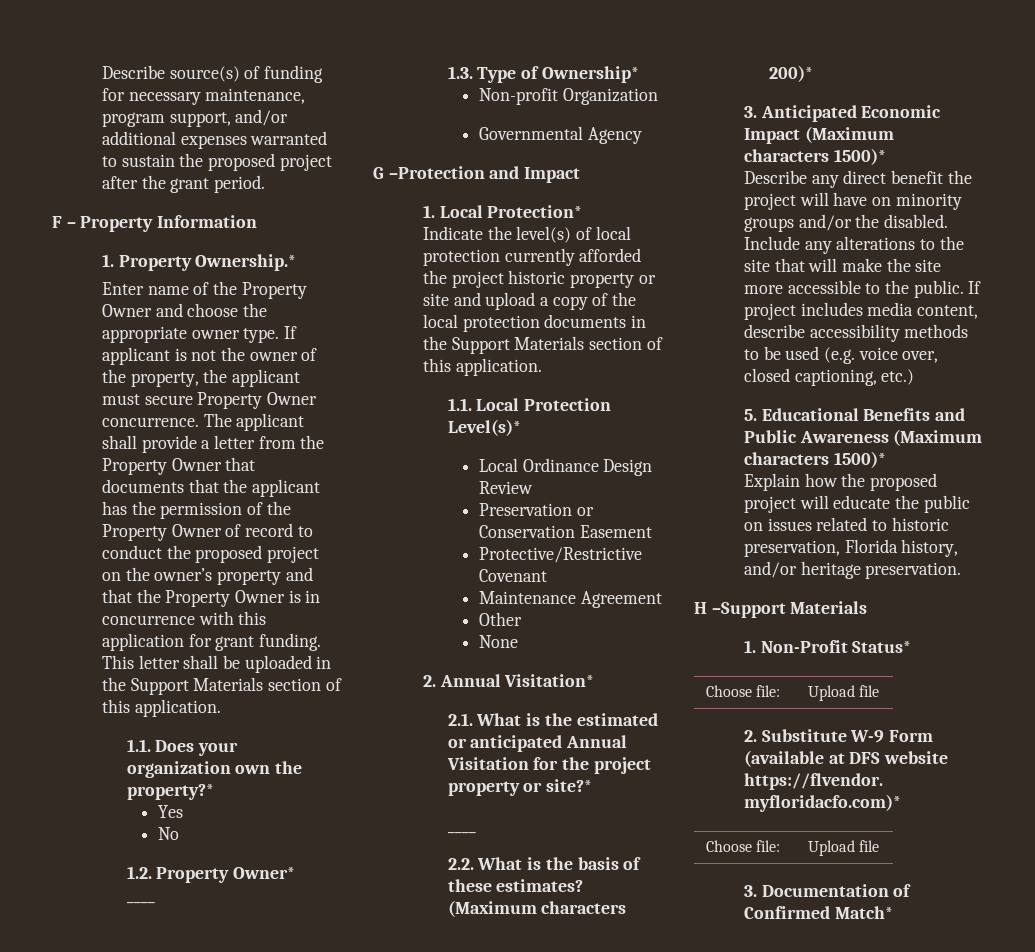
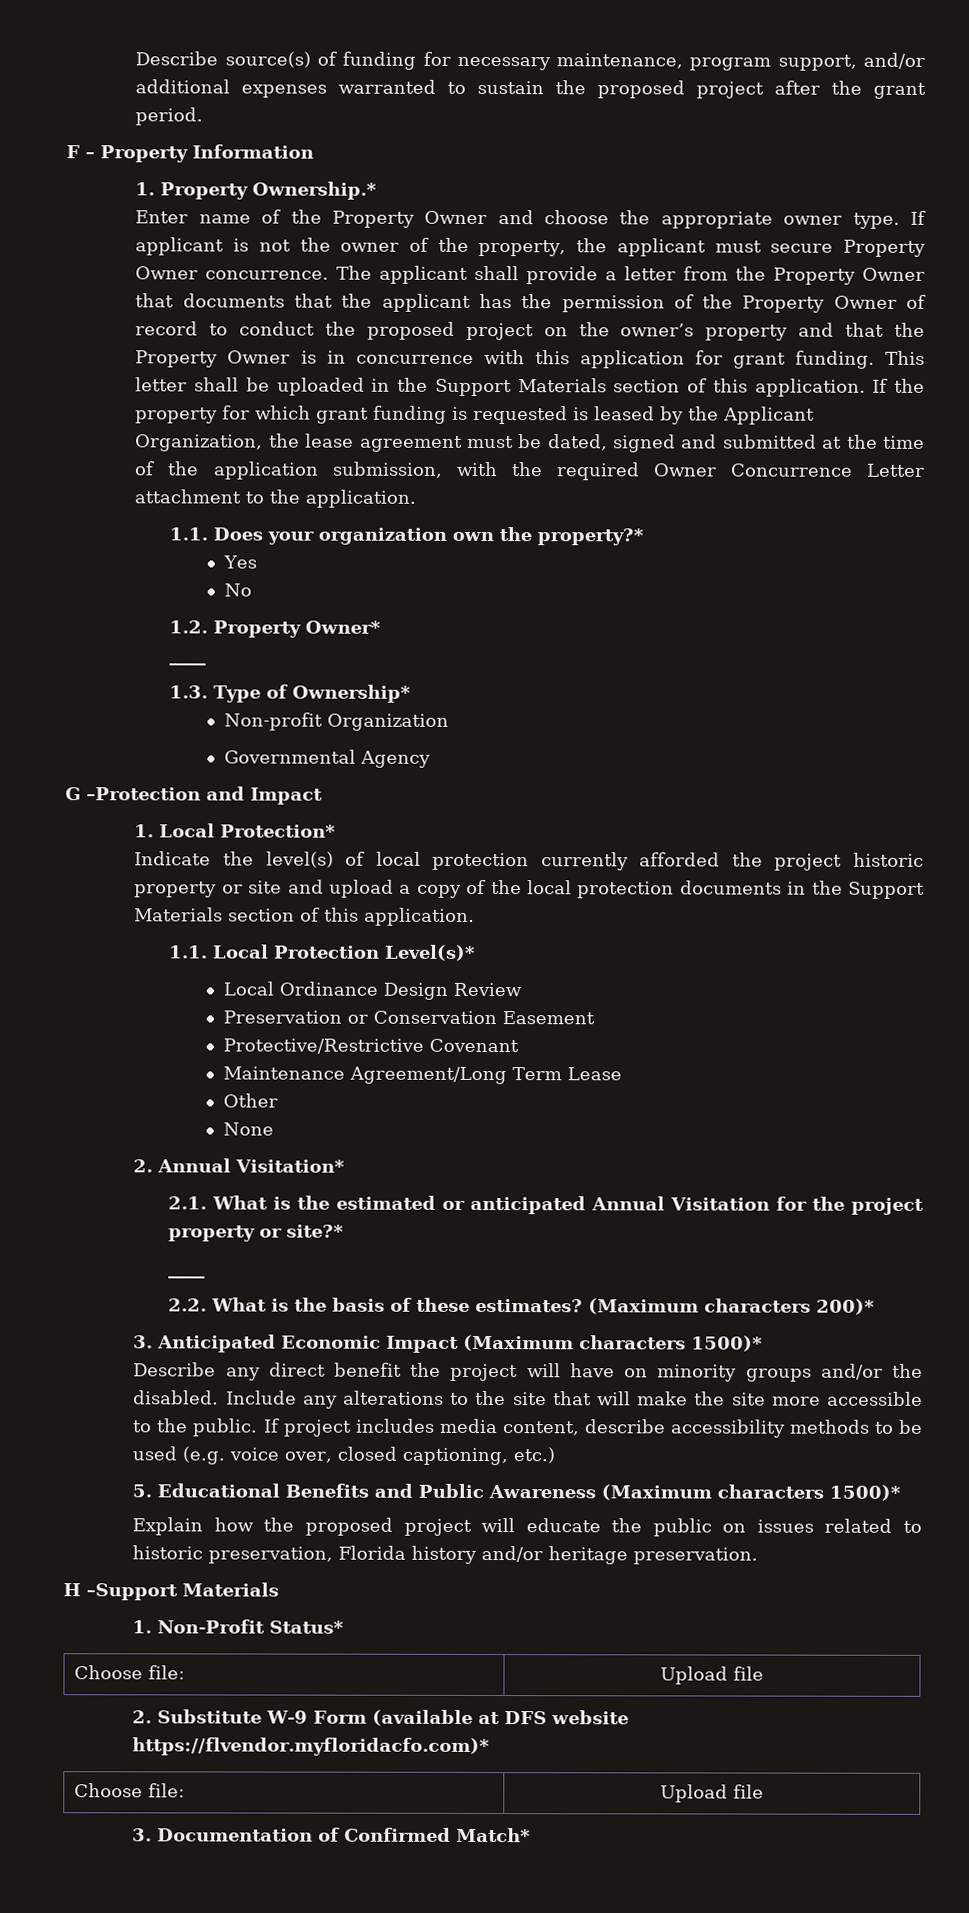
(221, 708) none -> [872,378,925,393] [135,405,816,425] [135,433,925,453] [135,461,925,481] [134,489,417,508] If the property for which grant funding is requested is leased by the Applicant Organization, the lease agreement must be dated, signed and submitted at the time of the application submission, with the required Owner Concurrence Letter attachment to the application.
[580,591,662,608] Agreement -> [348,1066,622,1085] Agreement/Long Term Lease
[901,539,959,557] history, -> [411,1545,478,1564] history

